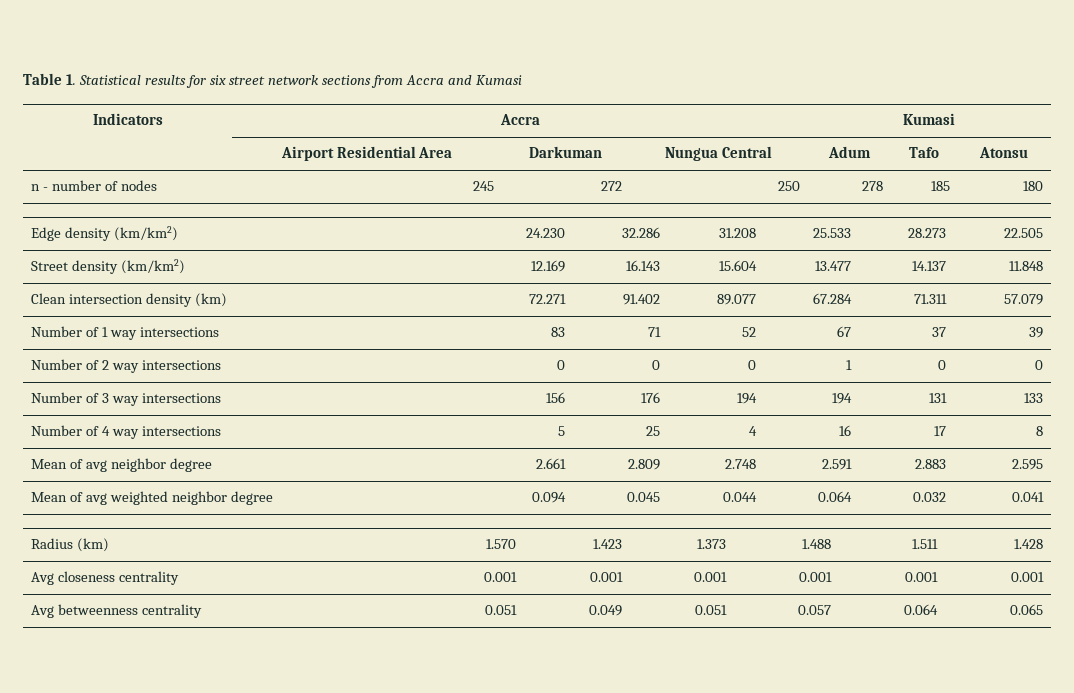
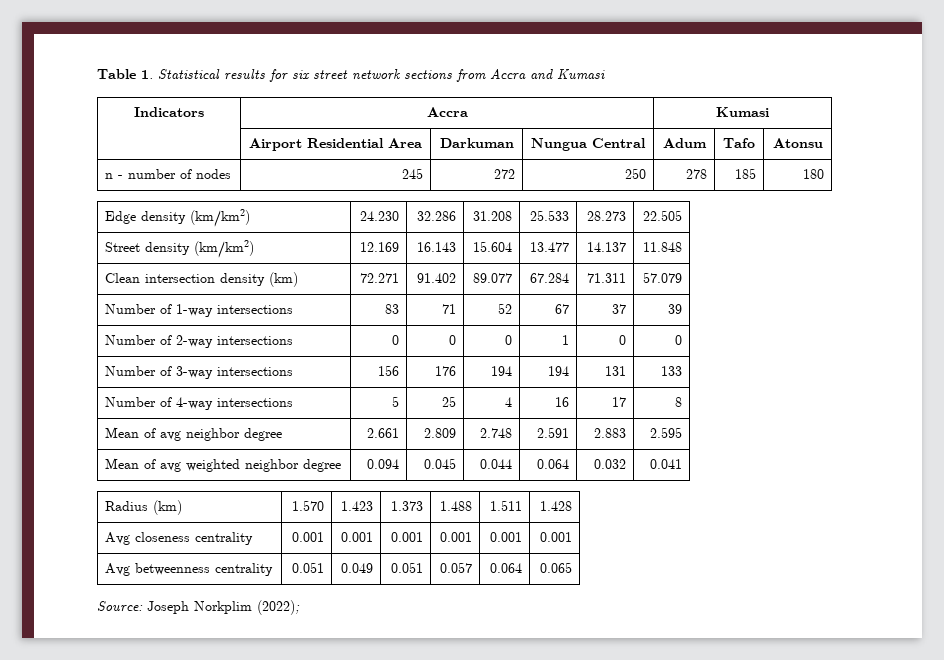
[102,327,137,340] 1 way -> [176,304,214,317] 1-way
[102,360,139,373] 2 way -> [176,335,214,348] 2-way
[102,393,139,406] 3 way -> [176,366,214,379] 3-way
[102,426,139,439] 4 way -> [176,397,214,410] 4-way
(1043, 609) none -> [97,600,300,615] // Source: Joseph Norkplim (2022);

